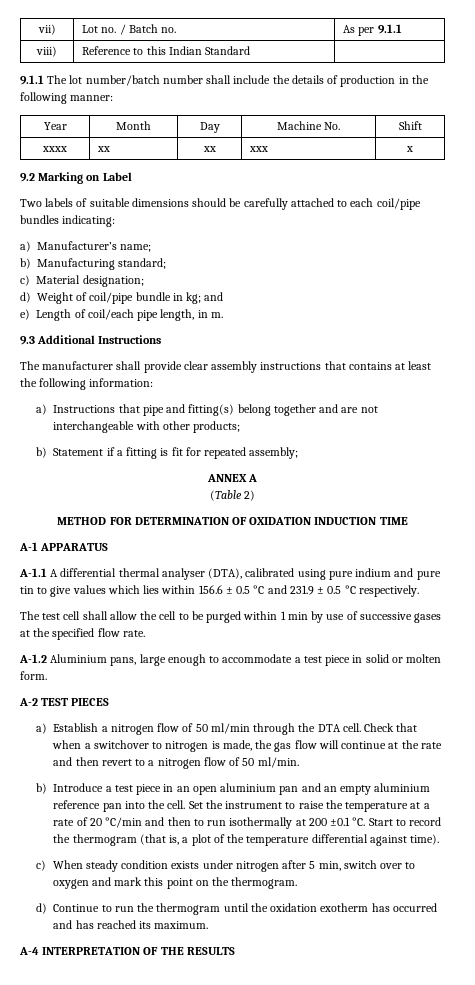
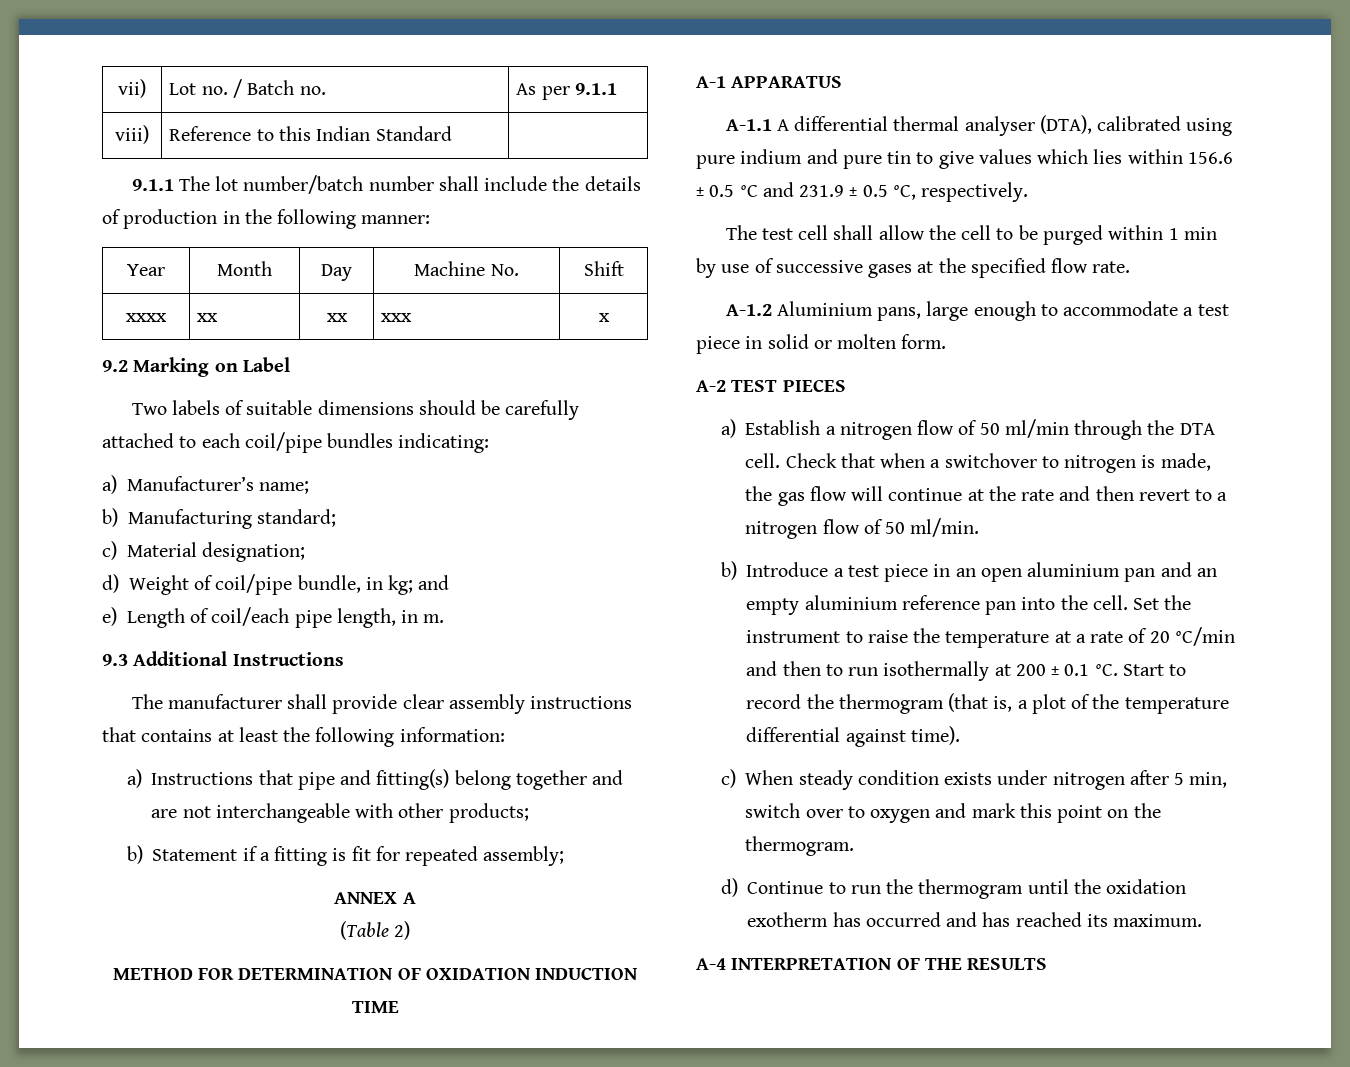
[135,292,171,301] bundle -> [297,575,361,593] bundle,
[344,585,356,594] °C -> [892,185,916,200] °C,
[330,817,351,826] ±0.1 -> [1051,664,1090,676] ± 0.1

